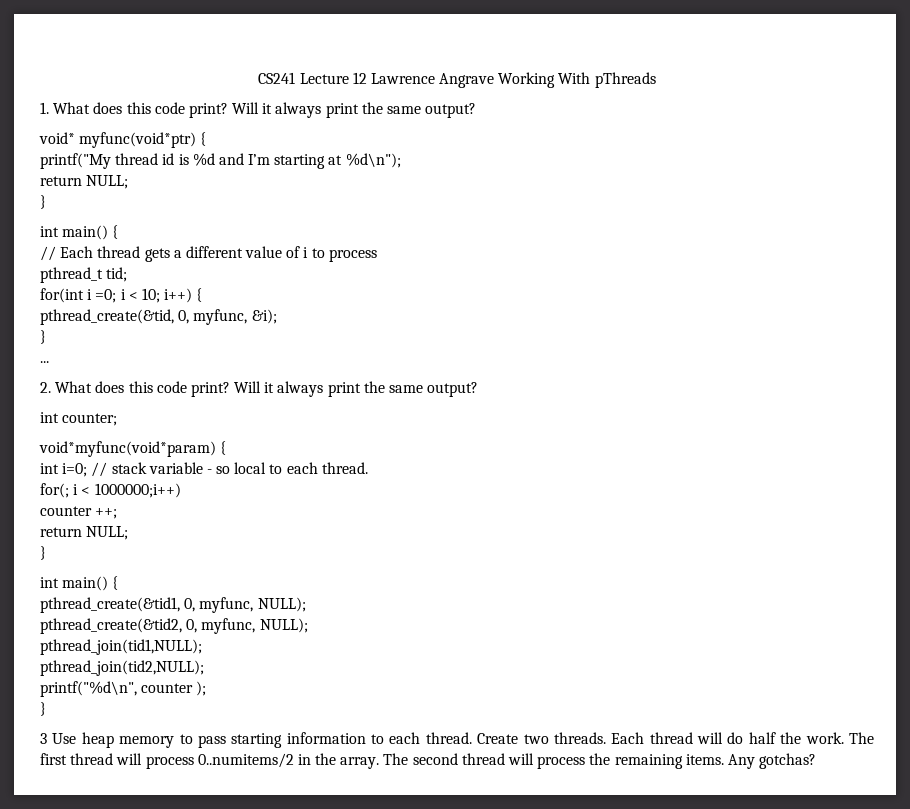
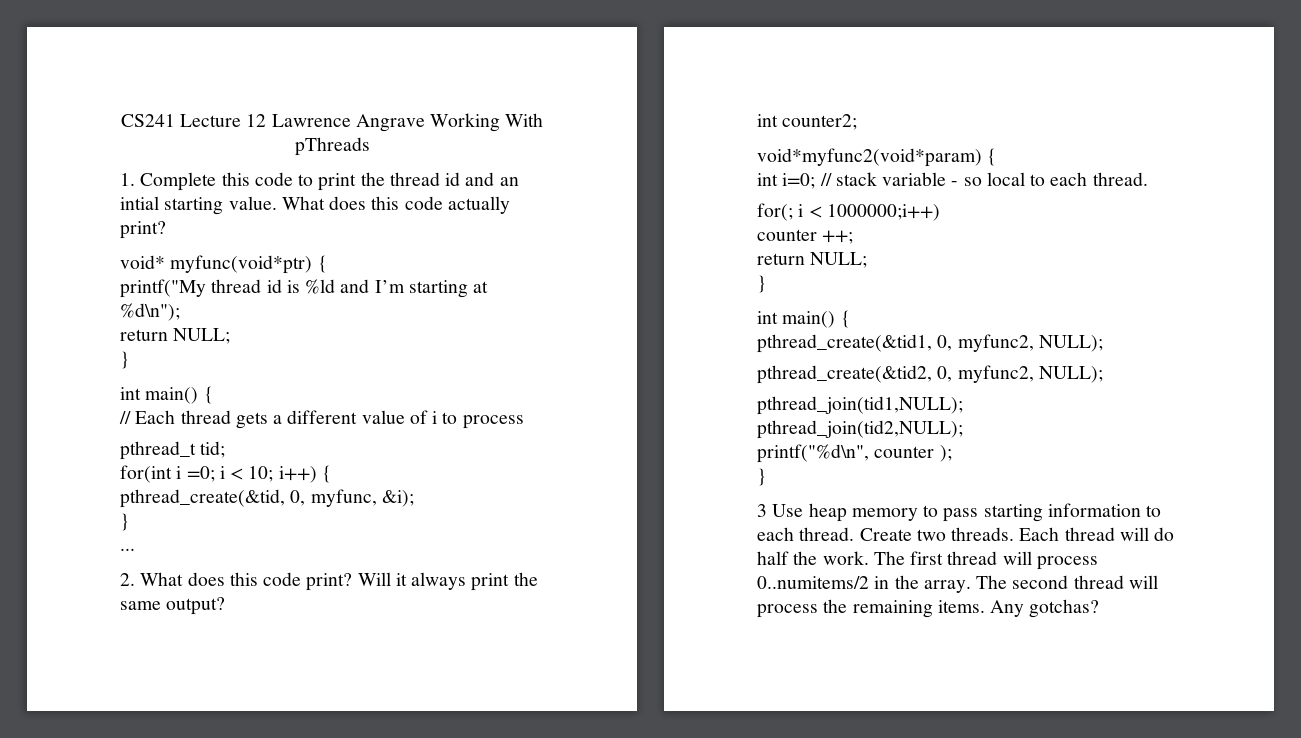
[53,102,477,118] What does this code print? Will it always print the same output? -> [140,172,519,191] [120,196,510,215] [120,221,166,239] Complete this code to print the thread id and an intial starting value. What does this code actually print?
[192,153,215,166] %d -> [305,279,336,294] %ld
[62,413,118,426] [39,441,216,457] counter; // void*myfunc(void*param) -> [782,114,858,130] [757,148,982,167] counter2; // void*myfunc2(void*param)
[199,597,254,613] myfunc, -> [957,334,1034,352] myfunc2,
[201,618,256,634] myfunc, -> [957,365,1034,383] myfunc2,

